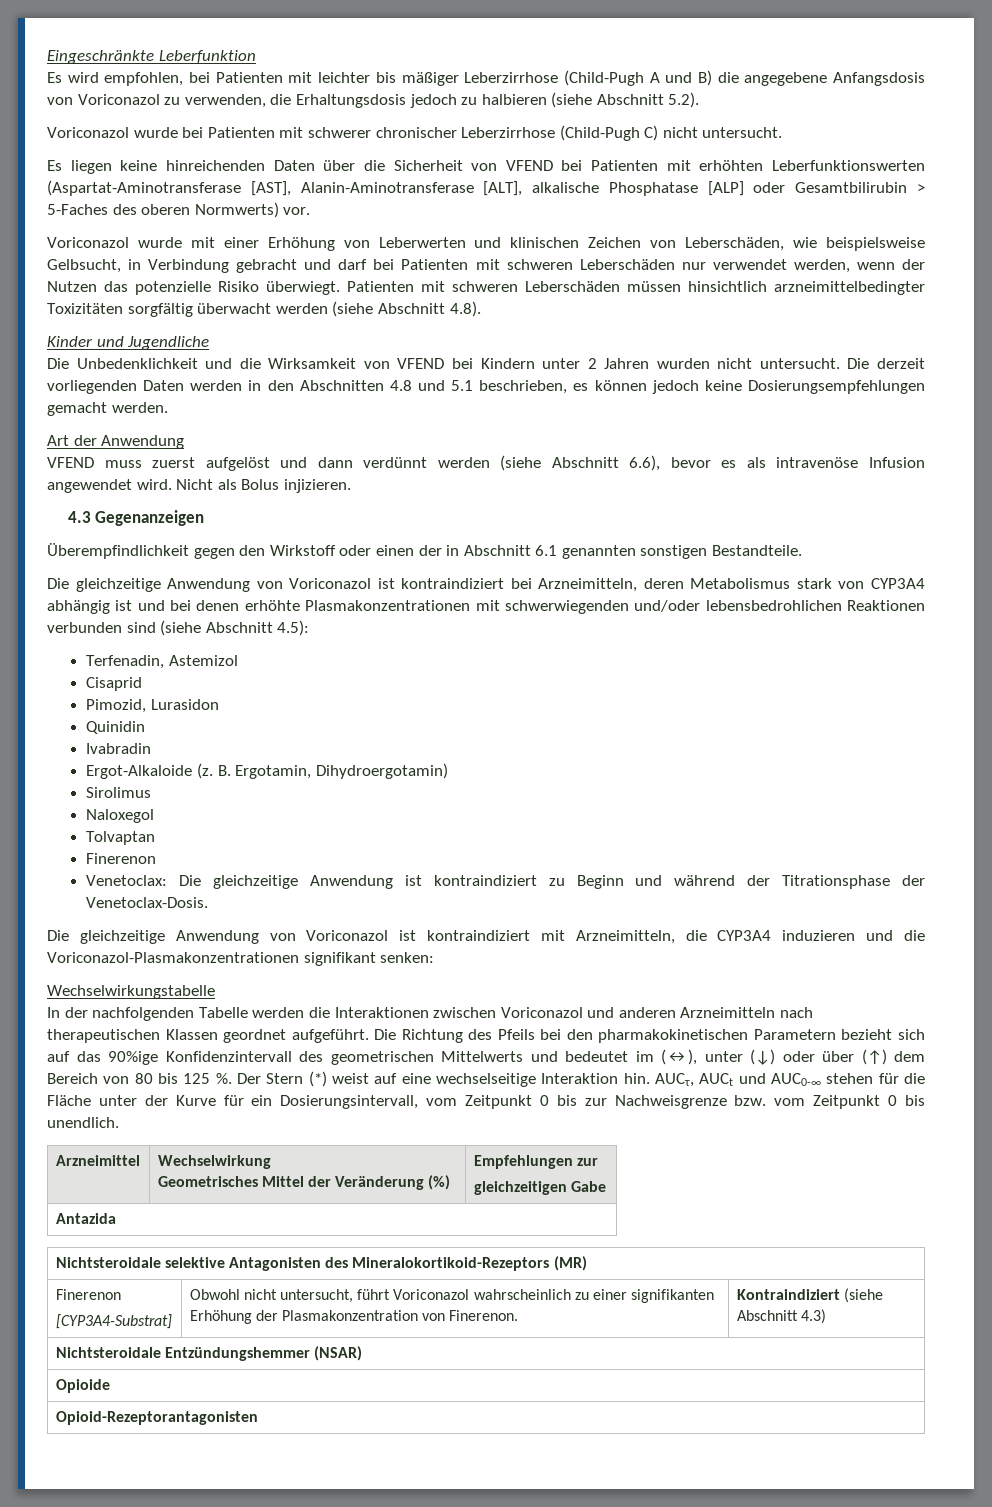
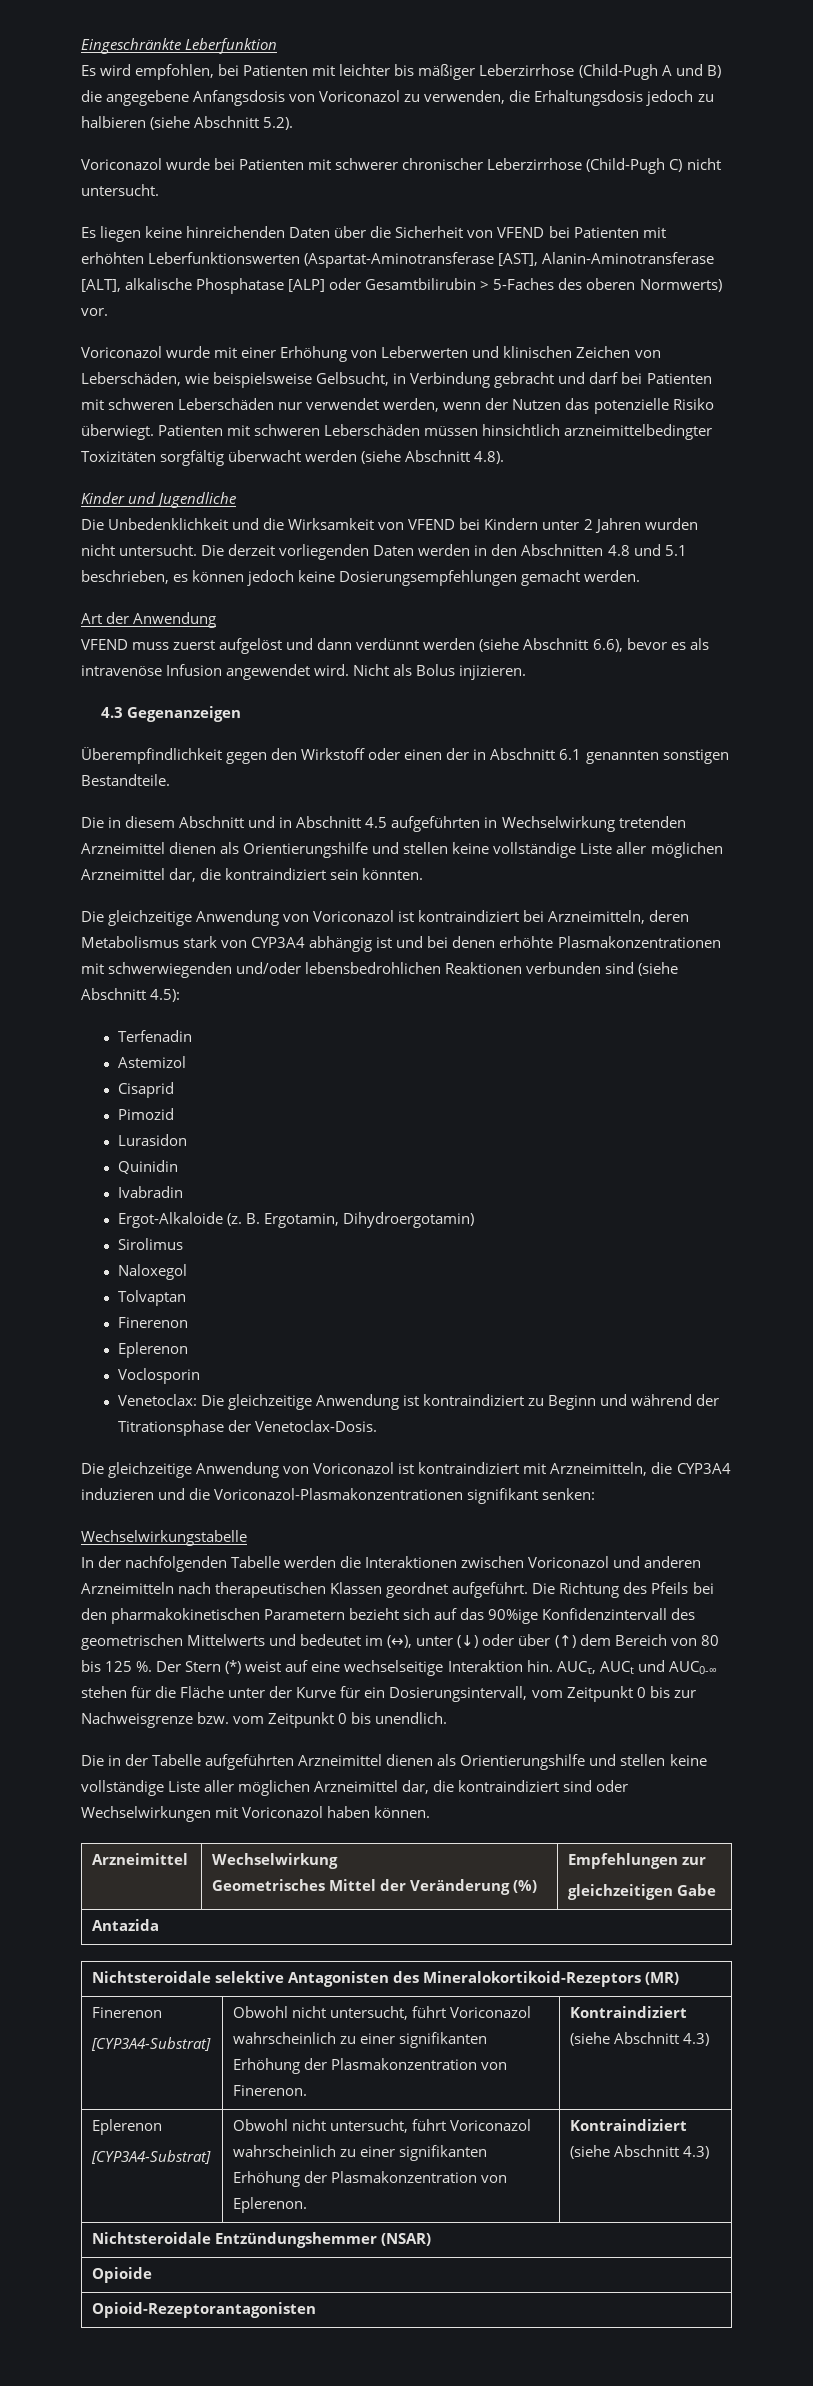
(803, 550) none -> [81,816,686,832] [81,842,723,858] [81,868,424,882] // Die in diesem Abschnitt und in Abschnitt 4.5 aufgeführten in Wechselwirkung tretenden Arzneimittel dienen als Orientierungshilfe und stellen keine vollständige Liste aller möglichen Arzneimittel dar, die kontraindiziert sein könnten.
[86,655,165,669] Terfenadin, -> [117,1030,192,1042] Terfenadin //
[86,699,147,713] Pimozid, -> [117,1108,174,1120] Pimozid //
(157, 858) none -> [117,1342,188,1358] [117,1368,200,1384] // Eplerenon // Voclosporin
(119, 1122) none -> [81,1754,707,1770] [81,1780,629,1796] [81,1806,431,1822] // Die in der Tabelle aufgeführten Arzneimittel dienen als Orientierungshilfe und stellen keine vollständige Liste aller möglichen Arzneimittel dar, die kontraindiziert sind oder Wechselwirkungen mit Voriconazol haben können.
(826, 1316) none -> [92,2119,163,2135] [91,2150,212,2164] [233,2119,532,2133] [233,2145,488,2161] [233,2171,508,2187] [233,2197,308,2213] [570,2119,688,2131] [570,2145,710,2159] // Eplerenon // [CYP3A4-Substrat] | Obwohl nicht untersucht, führt Voriconazol wahrscheinlich zu einer signifikanten Erhöhung der Plasmakonzentration von Eplerenon. | Kontraindiziert (siehe Abschnitt 4.3)

